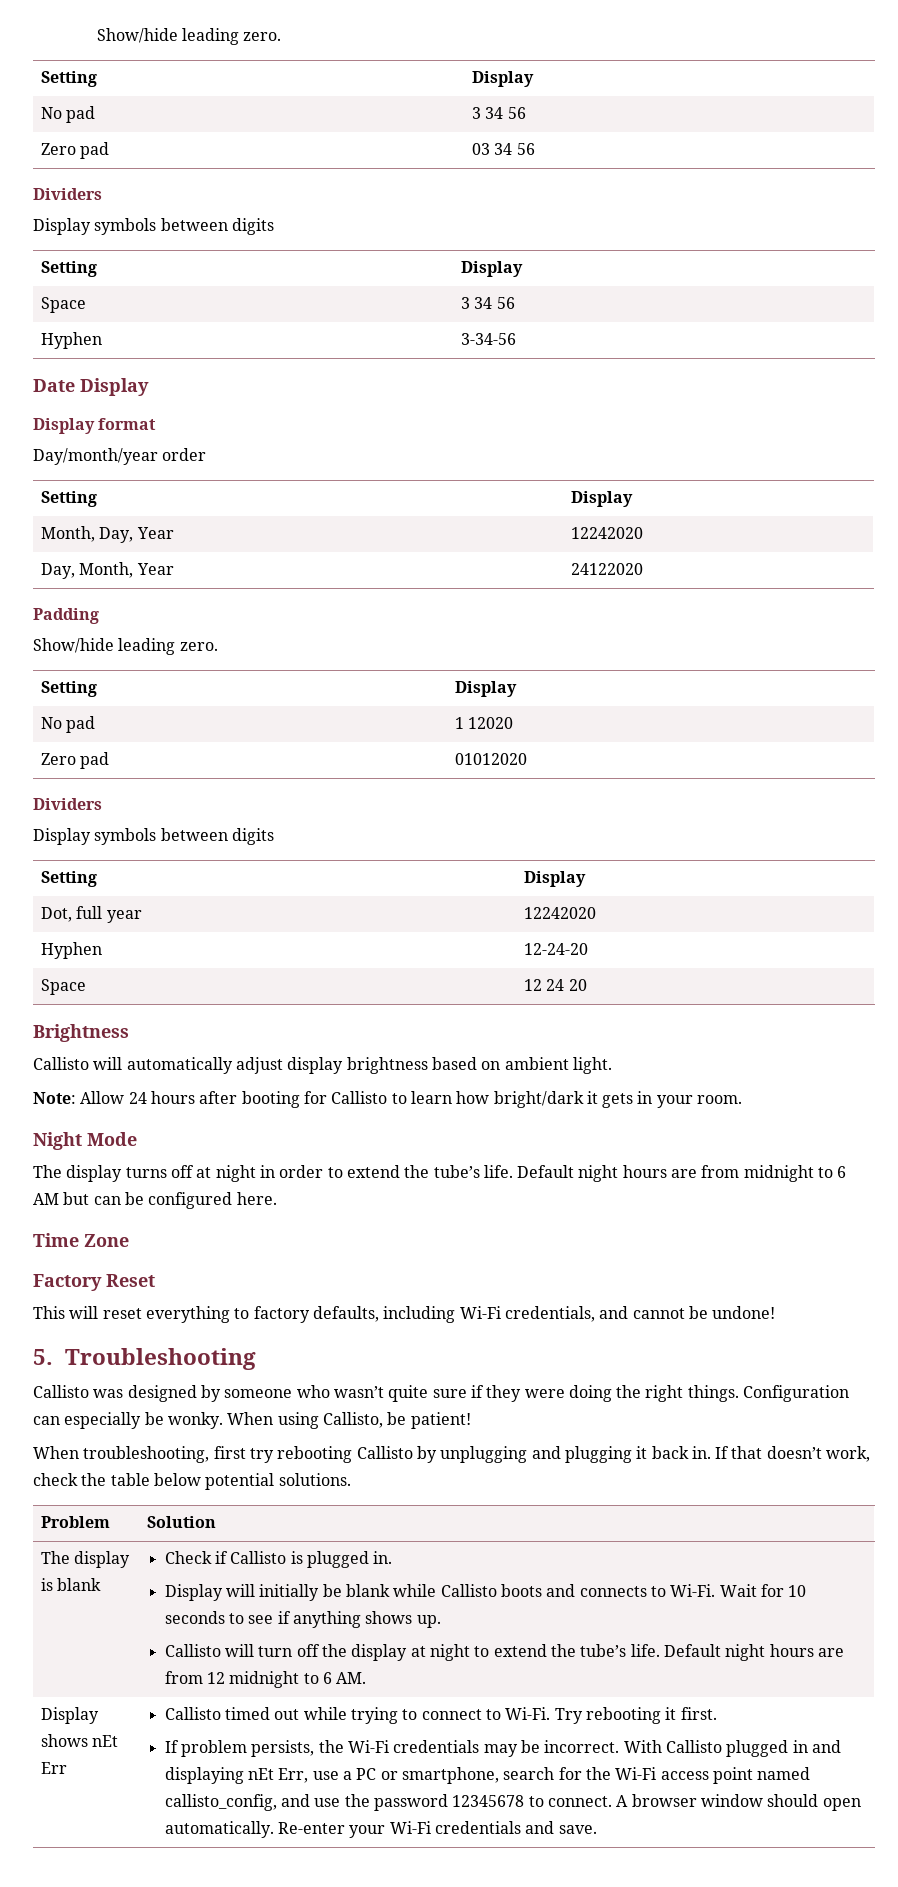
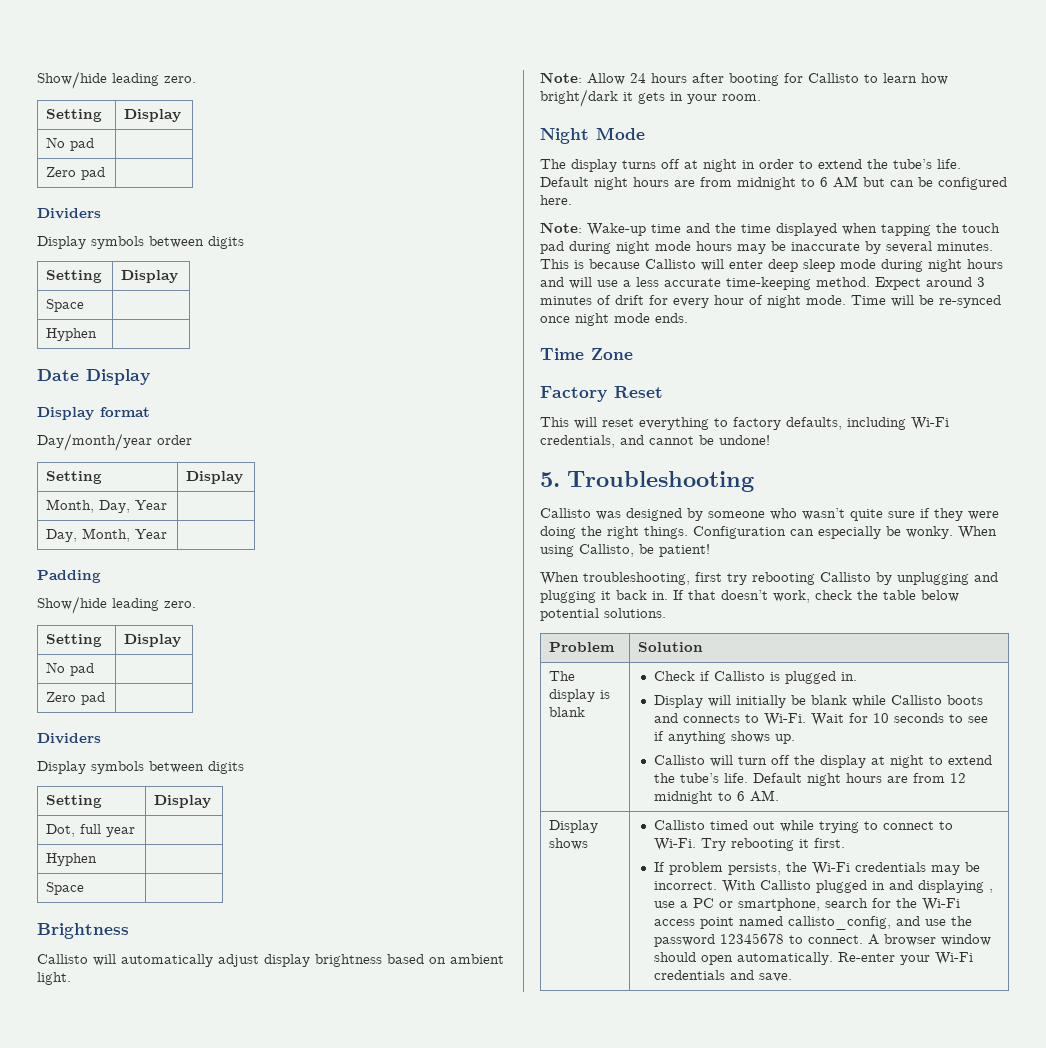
[96,28,282,45] [41,71,98,87] [472,71,535,87] [41,106,96,123] [472,107,526,119] [41,142,110,159] [472,143,535,155] Show/hide leading zero. // Setting | Display // No pad | 3 34 56 // Zero pad | 03 34 56 -> [37,71,196,89] [46,109,103,122] [124,109,182,122] [46,137,95,151] [46,167,106,180] Show/hide leading zero. // Setting | Display // No pad | // Zero pad |
[461,297,515,309] [41,332,103,349] [461,333,517,345] 3 34 56 // Hyphen | 3-34-56 -> [46,328,98,341] // Hyphen |
[571,527,644,539] 12242020 -> (168, 505) none
[571,563,644,575] 24122020 -> (168, 534) none
[455,717,514,729] [41,752,110,769] [455,753,528,765] 1 12020 // Zero pad | 01012020 -> [46,692,106,705] // Zero pad |
[524,907,597,919] [41,942,103,959] [524,943,589,955] [41,979,87,995] [524,979,587,991] 12242020 // Hyphen | 12-24-20 // Space | 12 24 20 -> [46,853,98,866] [46,882,85,895] // Hyphen | // Space |
(277, 1198) none -> [540,222,1000,236] [540,241,993,254] [540,259,1003,272] [540,277,985,290] [540,295,1001,308] [540,313,688,326] // Note: Wake-up time and the time displayed when tapping the touch pad during night mode hours may be inaccurate by several minutes. This is because Callisto will enter deep sleep mode during night hours and will use a less accurate time-keeping method. Expect around 3 minutes of drift for every hour of night mode. Time will be re-synced once night mode ends.
[92,1735,119,1747] [41,1762,68,1774] nEt Err -> (589, 844) none
[248,1768,309,1783] nEt Err, -> [989,889,994,893] ,

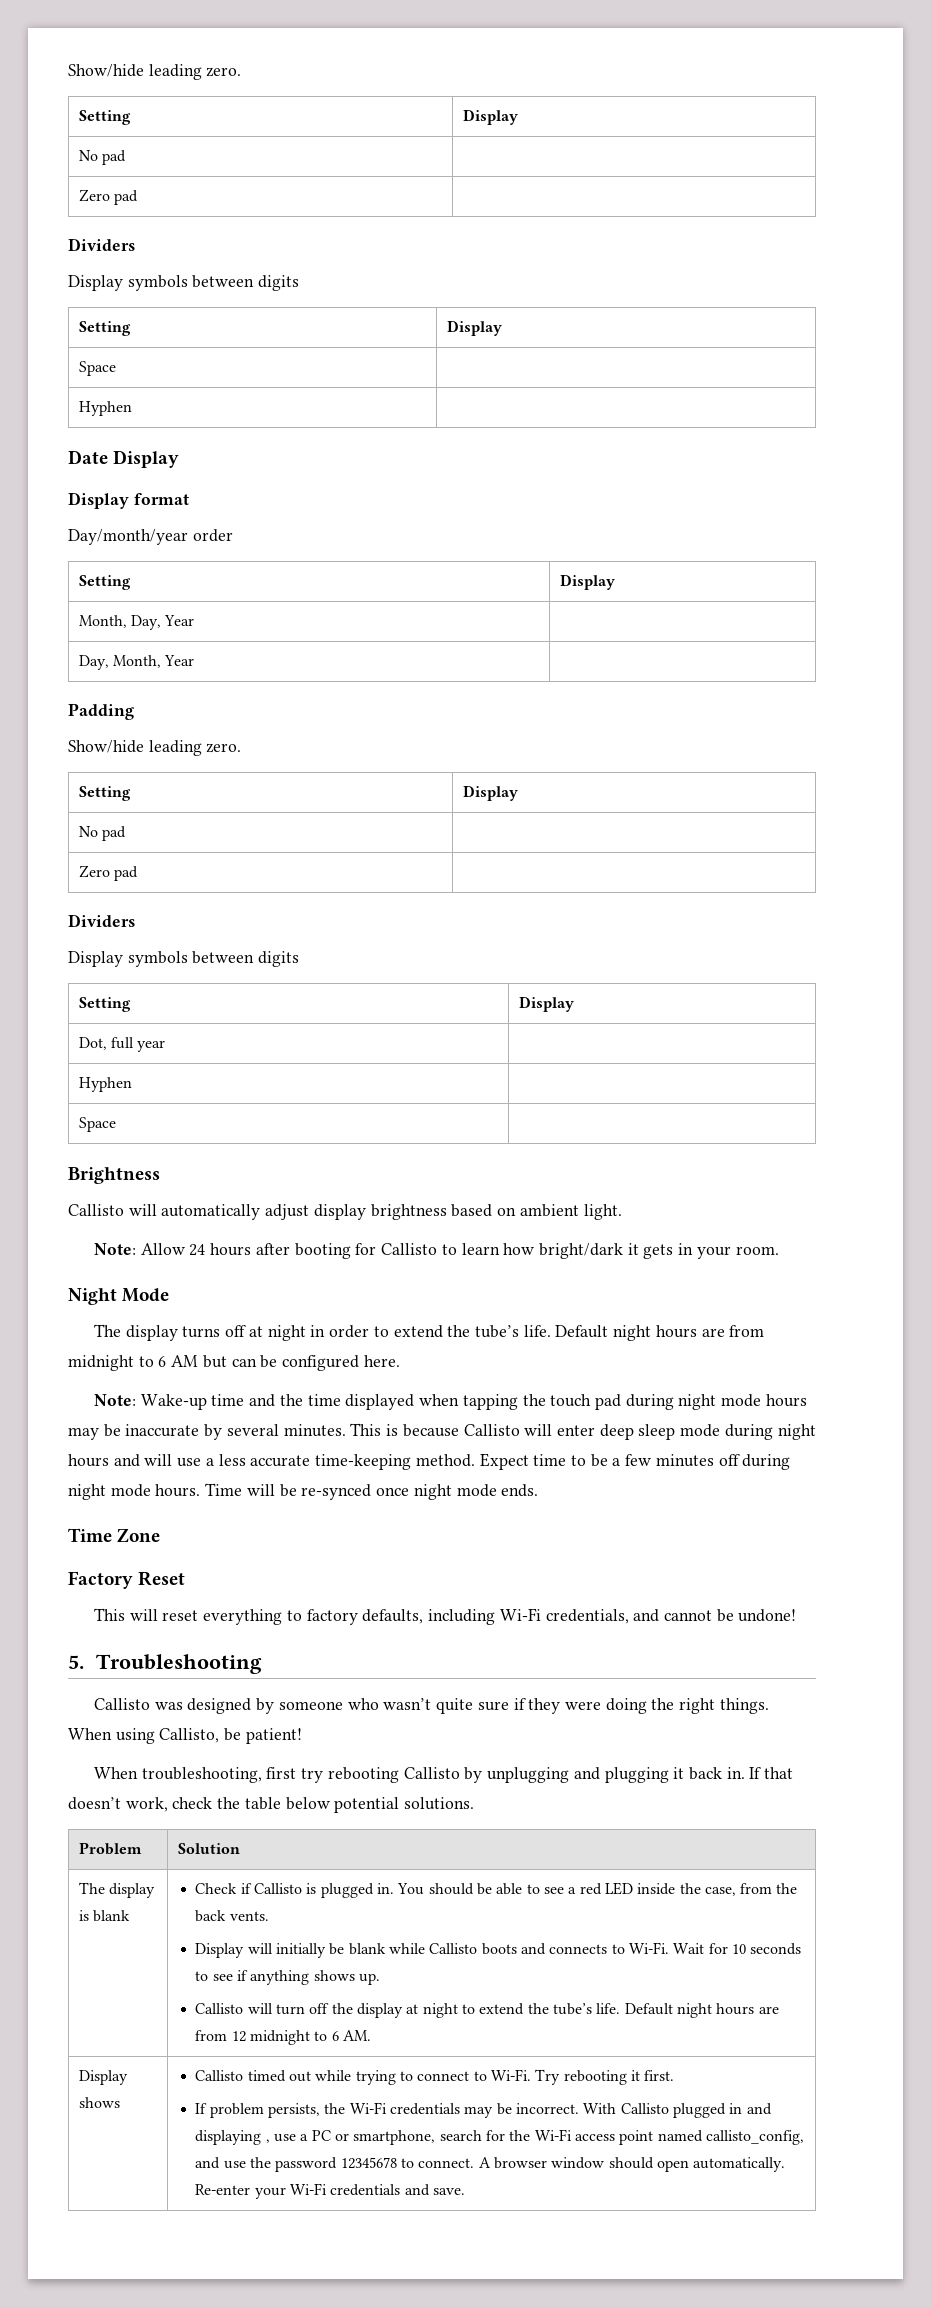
[926,277,985,287] [540,295,846,308] around 3 minutes of drift for every hour of night mode. -> [533,1454,791,1470] [68,1484,201,1500] time to be a few minutes off during night mode hours.
[693,526,953,539] Configuration can especially be wonky. -> (769, 1706) none
(858, 676) none -> [397,1882,798,1896] [195,1910,269,1922] You should be able to see a red LED inside the case, from the back vents.

